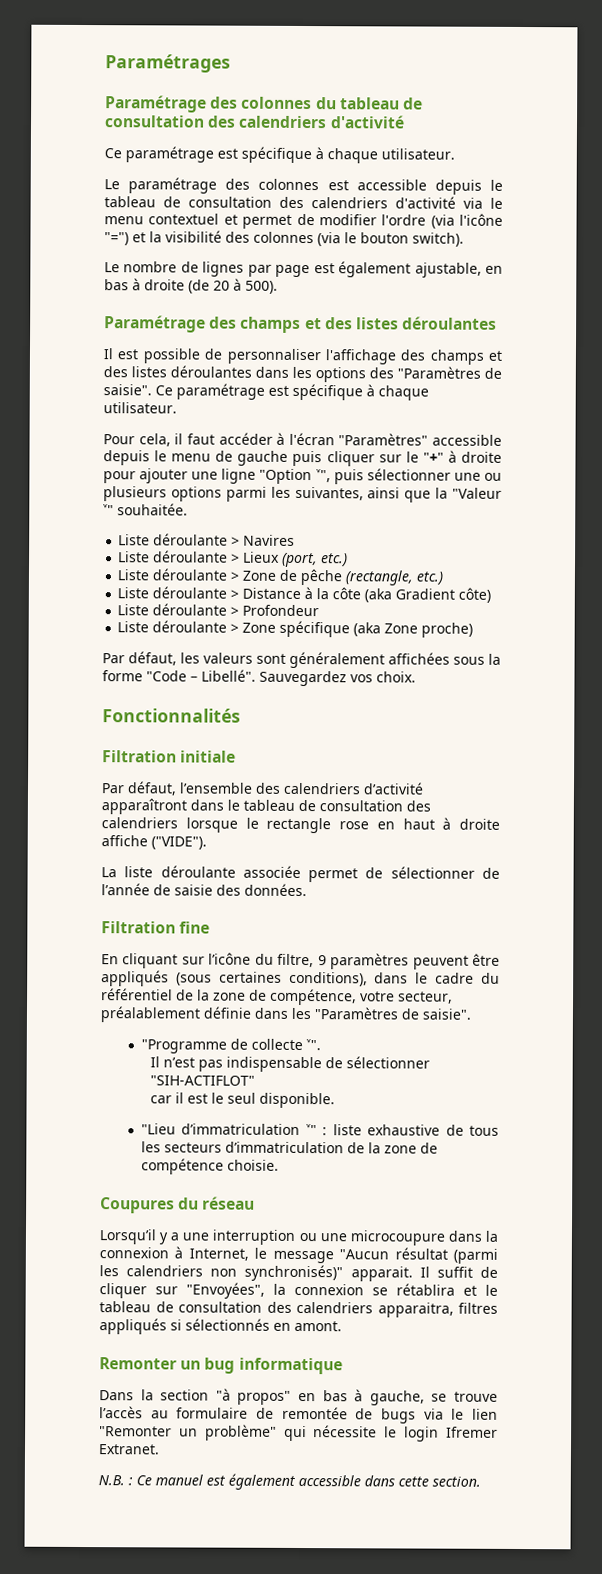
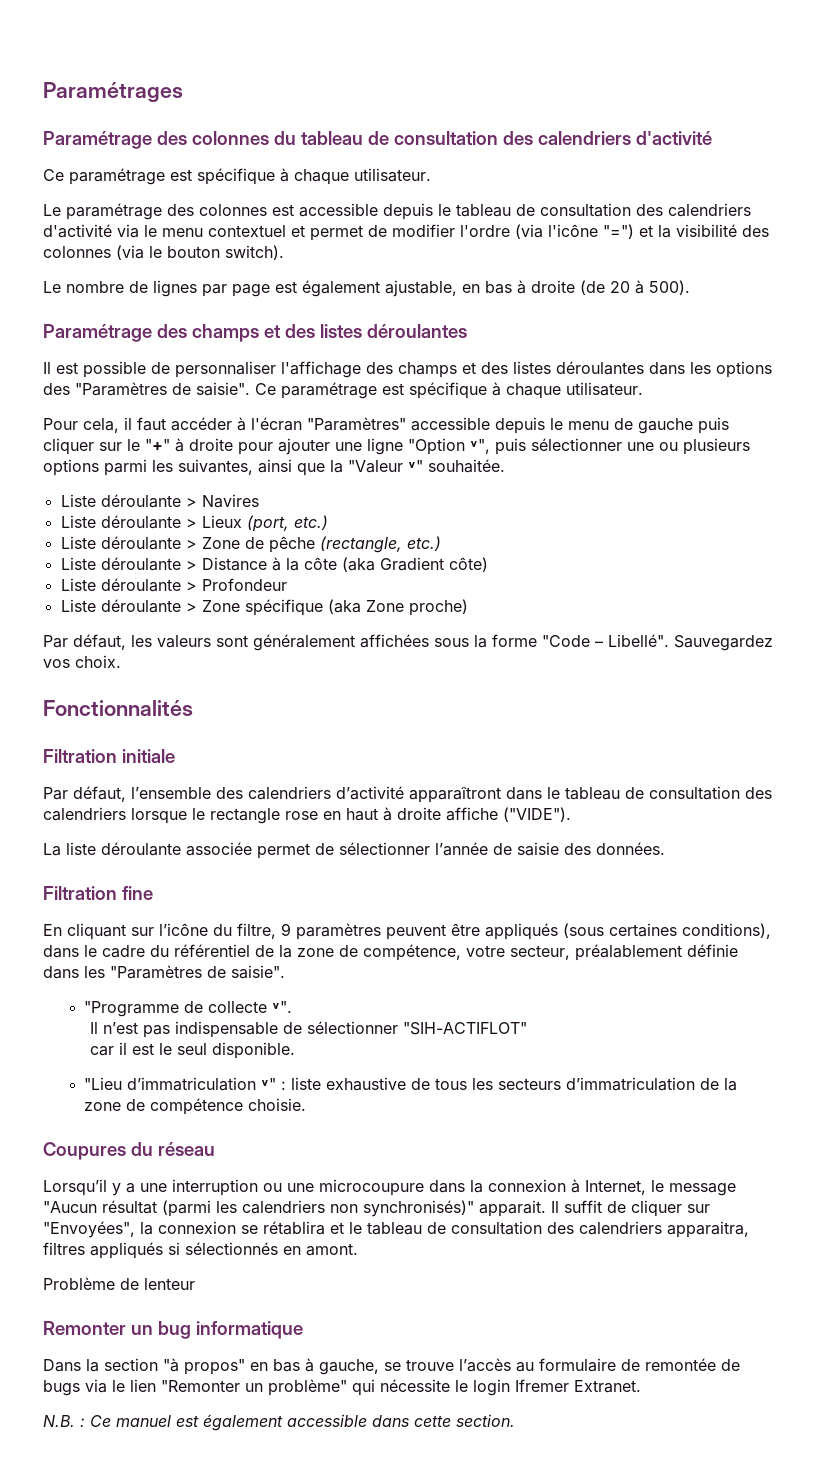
[481,867,500,879] de -> (430, 848) none
(342, 1326) none -> [43,1277,195,1290] // Problème de lenteur

